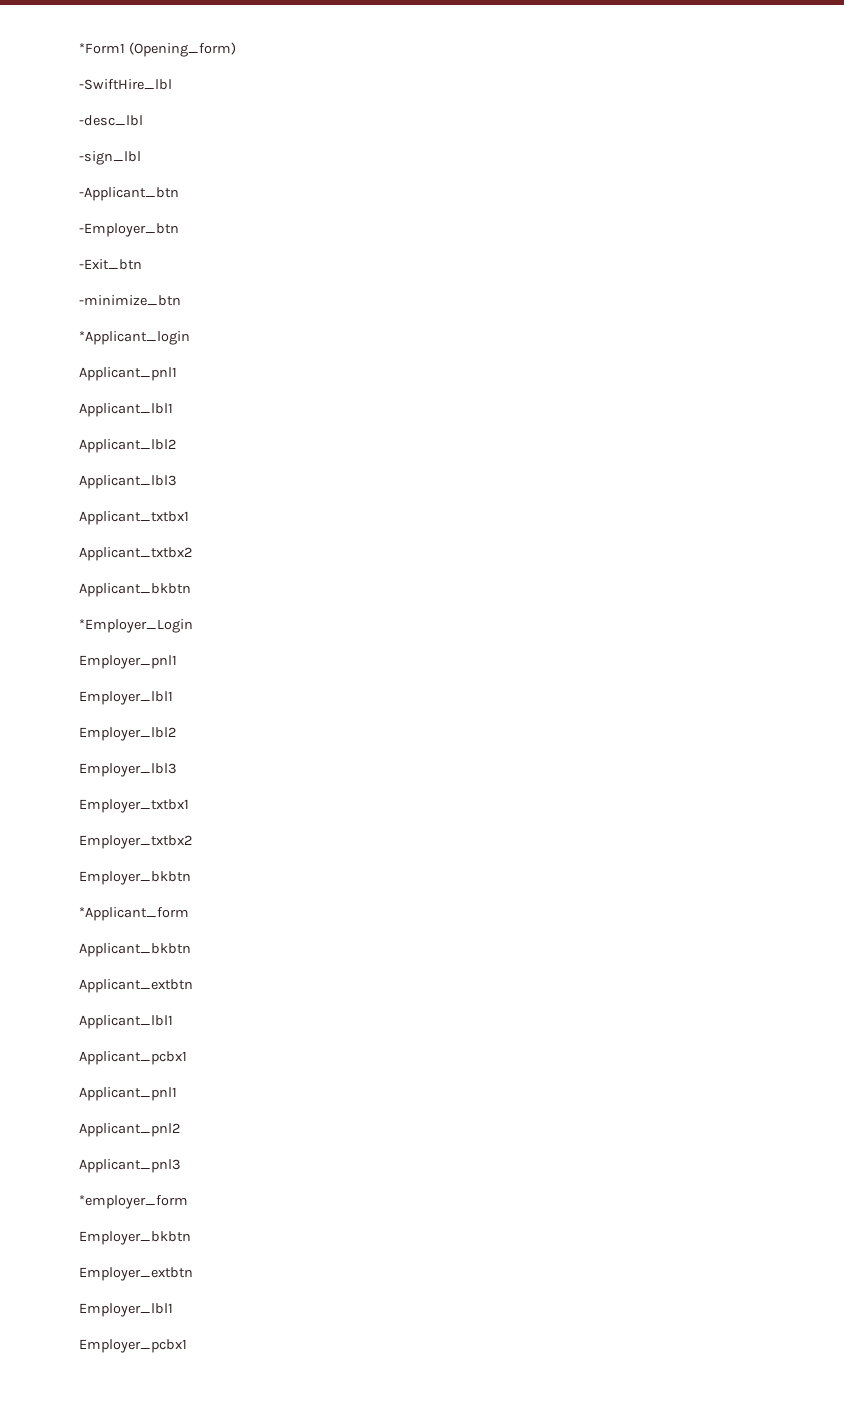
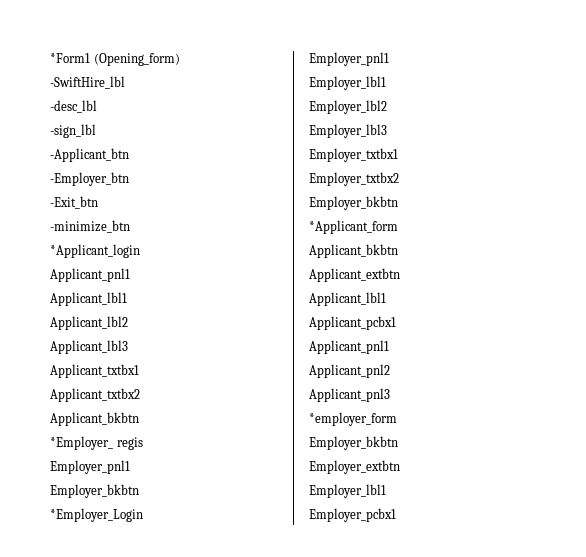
(191, 590) none -> [50,436,143,450] [50,460,130,474] [50,484,139,498] // *Employer_ regis // Employer_pnl1 // Employer_bkbtn

